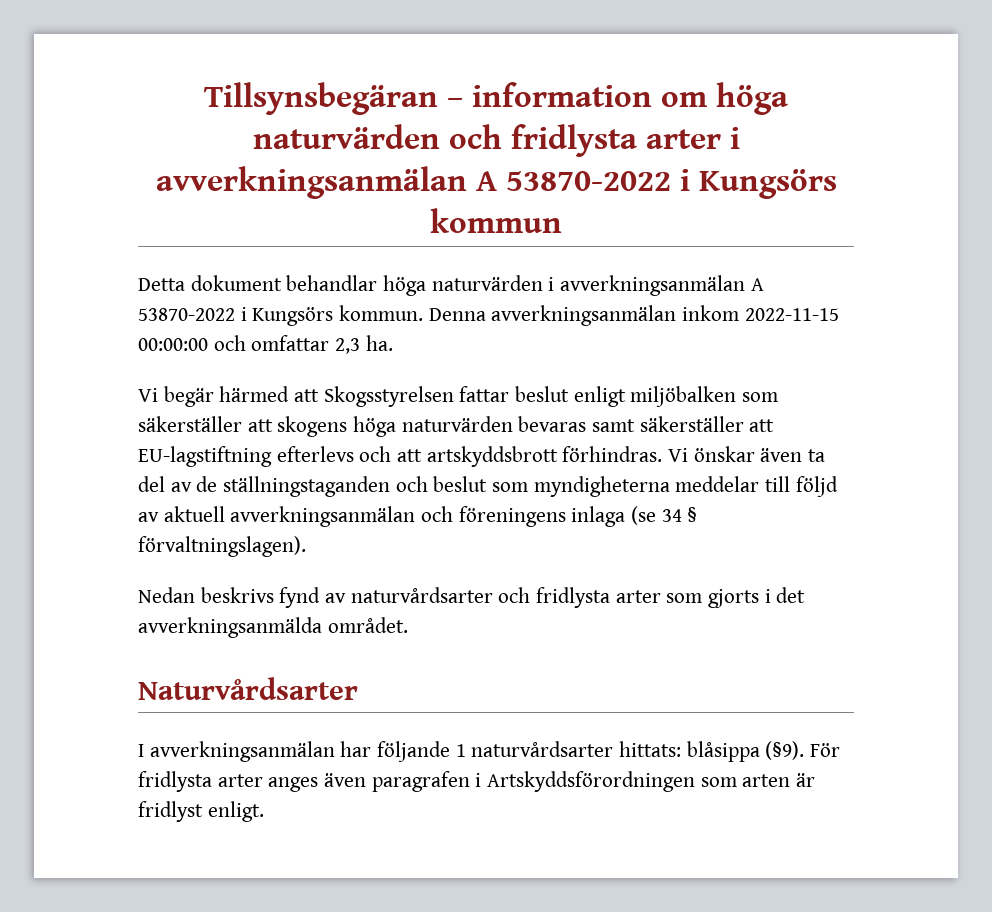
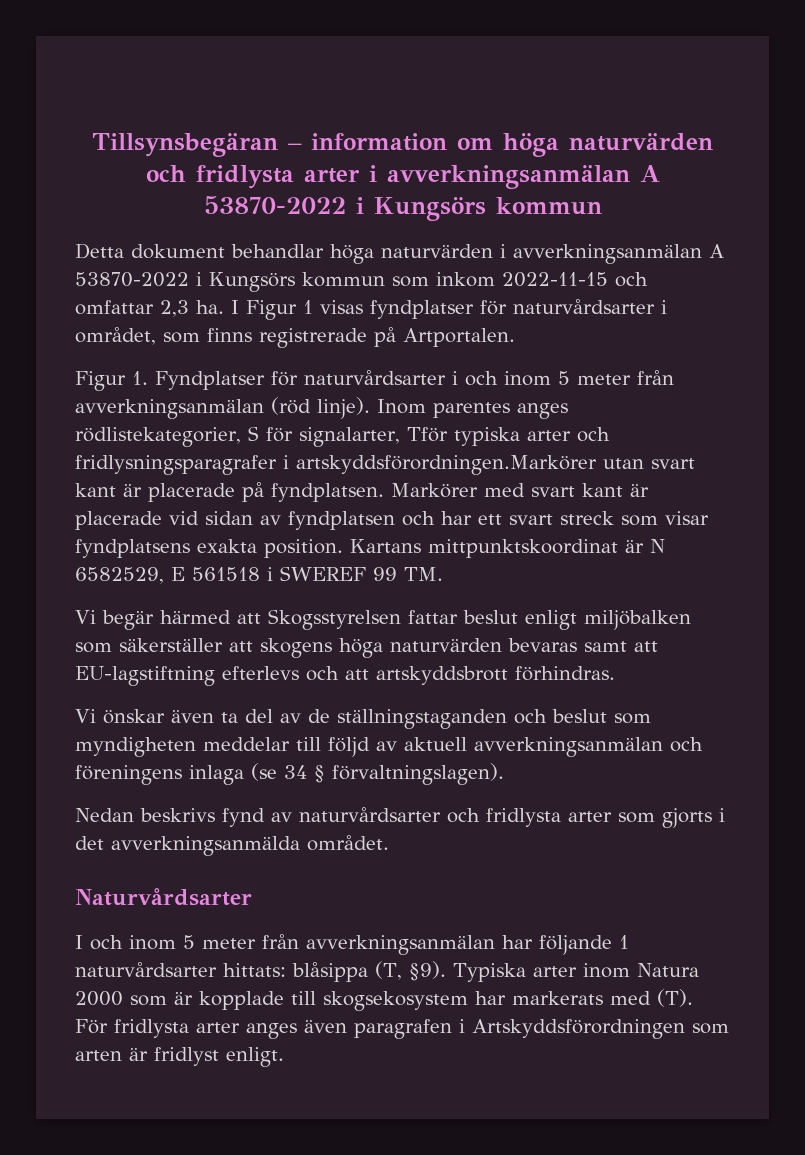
[339,305,677,326] kommun. Denna avverkningsanmälan -> [302,272,429,287] kommun som
[138,338,208,351] 00:00:00 -> (608, 279) none
(393, 343) none -> [231,299,667,320] [75,327,515,348] [75,370,674,391] [75,397,568,419] [75,426,610,447] [75,455,695,475] [75,482,649,502] [75,511,709,530] [75,539,665,558] [75,566,443,584] I Figur 1 visas fyndplatser för naturvårdsarter i området, som finns registrerade på Artportalen. // Figur 1. Fyndplatser för naturvårdsarter i och inom 5 meter från avverkningsanmälan (röd linje). Inom parentes anges rödlistekategorier, S för signalarter, Tför typiska arter och fridlysningsparagrafer i artskyddsförordningen.Markörer utan svart kant är placerade på fyndplatsen. Markörer med svart kant är placerade vid sidan av fyndplatsen och har ett svart streck som visar fyndplatsens exakta position. Kartans mittpunktskoordinat är N 6582529, E 561518 i SWEREF 99 TM.
[639,416,744,432] säkerställer -> (627, 646) none
(663, 454) none -> (615, 673) //
[533,476,670,497] myndigheterna -> [75,737,196,757] myndigheten
(144, 750) none -> [90,934,299,950] och inom 5 meter från
[765,741,805,760] (§9). -> [375,961,699,982] [75,989,693,1011] (T, §9). Typiska arter inom Natura 2000 som är kopplade till skogsekosystem har markerats med (T).

